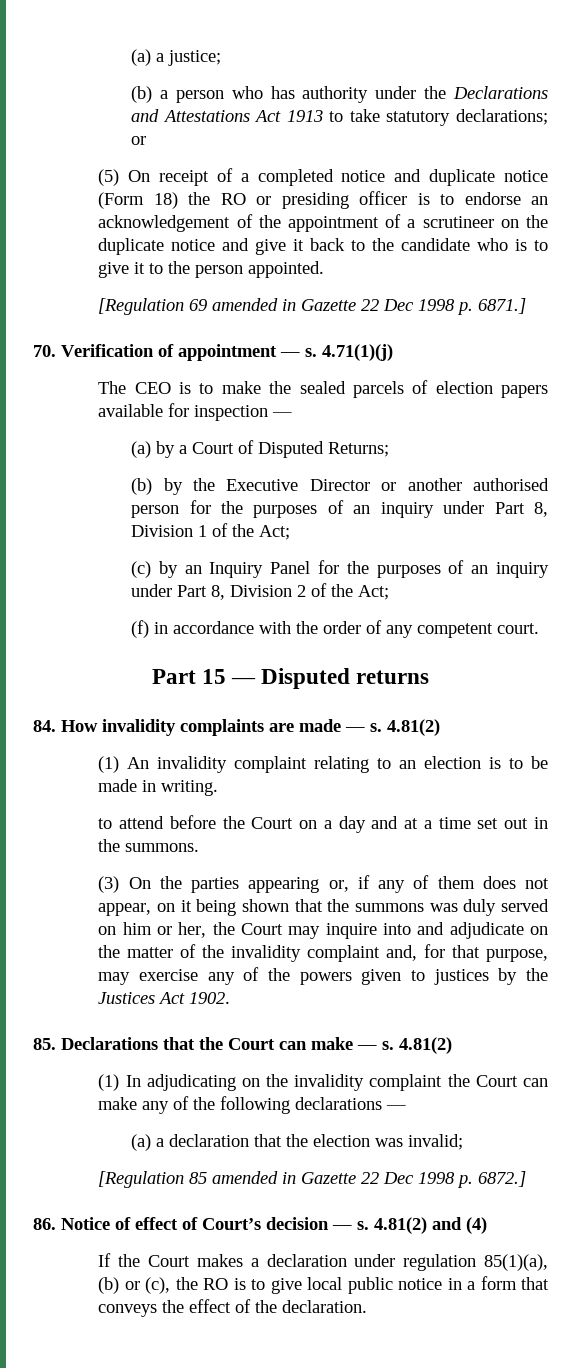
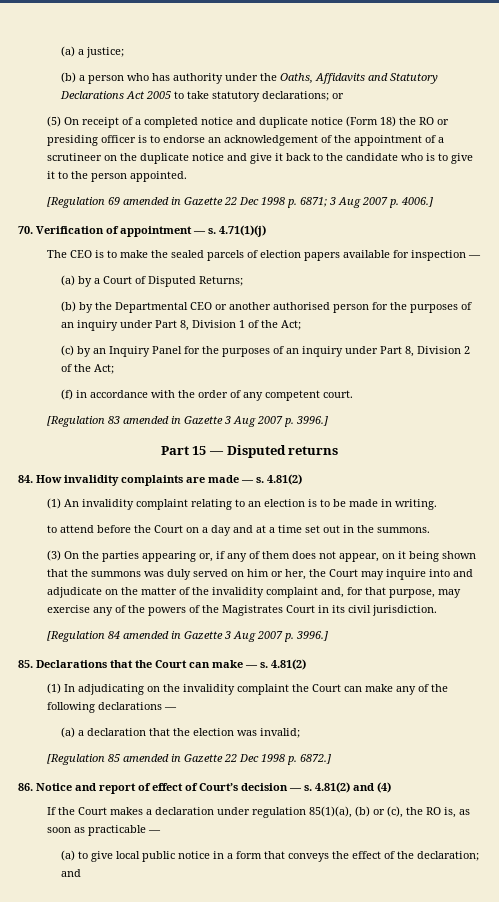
[452,86,548,99] [131,109,323,122] Declarations and Attestations Act 1913 -> [280,73,439,84] [60,91,172,99] Oaths, Affidavits and Statutory Declarations Act 2005
[478,298,527,314] 6871.] -> [299,197,433,208] 6871; 3 Aug 2007 p. 4006.]
[226,479,370,491] Executive Director -> [115,302,213,313] Departmental CEO
(540, 628) none -> [46,416,328,427] // [Regulation 83 amended in Gazette 3 Aug 2007 p. 3996.]
[361,968,548,985] [98,992,231,1004] given to justices by the Justices Act 1902. -> [188,605,437,616] [46,631,328,642] of the Magistrates Court in its civil jurisdiction. // [Regulation 84 amended in Gazette 3 Aug 2007 p. 3996.]
(110, 1223) none -> [75,783,136,794] and report
[233,1278,246,1290] is -> [443,807,470,818] [46,825,161,836] [61,850,76,861] is, as soon as practicable — // (a)
[282,1300,368,1313] declaration. -> [417,851,480,861] [61,869,82,877] declaration; and

